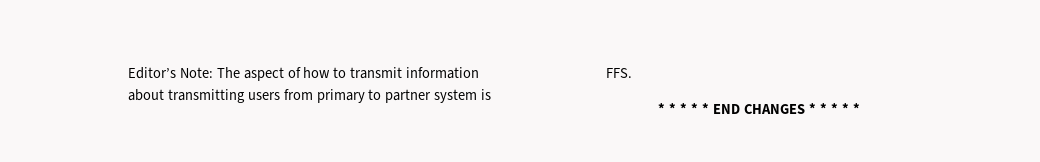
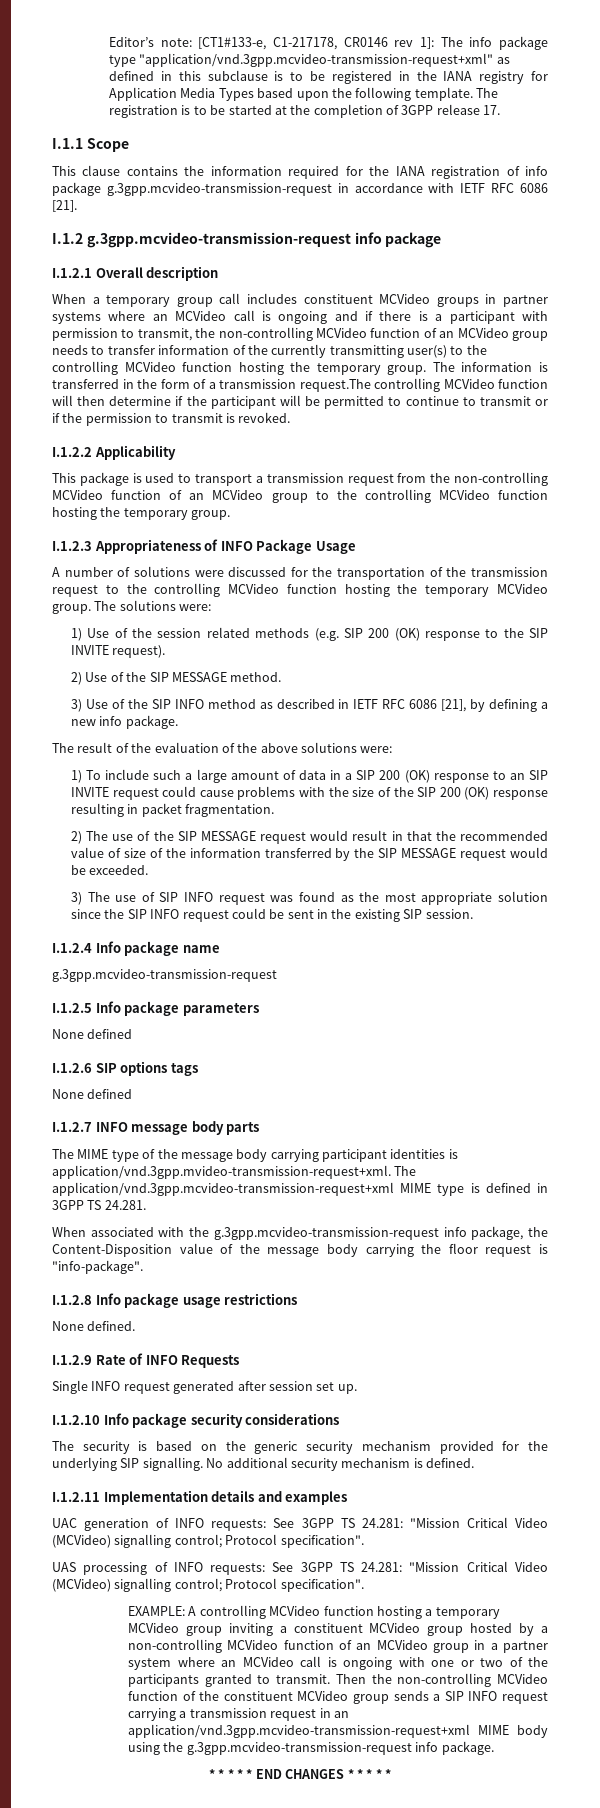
[179,67,480,81] [127,89,492,103] [605,68,632,78] Note: The aspect of how to transmit information about transmitting users from primary to partner system is FFS. -> [160,36,549,50] [109,53,510,67] [109,70,549,84] [109,87,499,101] [109,104,501,118] [52,138,129,152] [52,165,548,179] [52,182,548,196] [52,200,77,212] [52,232,442,248] [52,266,219,281] [52,293,549,307] [52,310,548,324] [52,327,548,341] [52,344,487,358] [52,361,548,375] [52,378,548,392] [52,395,548,409] [52,412,291,426] [52,445,176,460] [52,472,548,486] [52,489,548,503] [52,507,231,520] [52,539,356,554] [52,566,548,580] [52,583,548,597] [52,600,212,614] [71,627,548,641] [71,645,166,658] [71,672,282,685] [71,699,549,712] [71,715,178,729] [52,742,393,753] [71,769,548,783] [71,786,549,800] [71,803,275,817] [71,830,549,844] [71,847,548,861] [71,865,149,875] [71,891,548,905] [71,908,473,922] [52,941,220,956] [52,969,277,982] [52,1001,259,1016] [52,1029,133,1039] [52,1061,198,1076] [52,1089,133,1099] [52,1121,260,1135] [52,1149,458,1162] [52,1165,417,1179] [52,1182,548,1196] [52,1200,146,1210] [52,1226,548,1240] [52,1243,549,1257] [52,1260,143,1274] [52,1293,298,1308] [52,1321,136,1331] [52,1353,240,1368] [52,1380,357,1394] [52,1413,340,1428] [52,1441,548,1454] [52,1457,474,1471] [52,1490,348,1505] [52,1517,548,1531] [52,1534,364,1548] [52,1561,548,1575] [52,1578,364,1592] [128,1605,500,1619] [128,1623,548,1636] [128,1639,549,1653] [128,1656,548,1670] [128,1673,548,1687] [128,1691,549,1704] [128,1708,349,1721] [128,1724,548,1738] [128,1741,494,1755] note: [CT1#133-e, C1-217178, CR0146 rev 1]: The info package type "application/vnd.3gpp.mcvideo-transmission-request+xml" as defined in this subclause is to be registered in the IANA registry for Application Media Types based upon the following template. The registration is to be started at the completion of 3GPP release 17. // I.1.1 Scope // This clause contains the information required for the IANA registration of info package g.3gpp.mcvideo-transmission-request in accordance with IETF RFC 6086 [21]. // I.1.2 g.3gpp.mcvideo-transmission-request info package // I.1.2.1 Overall description // When a temporary group call includes constituent MCVideo groups in partner systems where an MCVideo call is ongoing and if there is a participant with permission to transmit, the non-controlling MCVideo function of an MCVideo group needs to transfer information of the currently transmitting user(s) to the controlling MCVideo function hosting the temporary group. The information is transferred in the form of a transmission request.The controlling MCVideo function will then determine if the participant will be permitted to continue to transmit or if the permission to transmit is revoked. // I.1.2.2 Applicability // This package is used to transport a transmission request from the non-controlling MCVideo function of an MCVideo group to the controlling MCVideo function hosting the temporary group. // I.1.2.3 Appropriateness of INFO Package Usage // A number of solutions were discussed for the transportation of the transmission request to the controlling MCVideo function hosting the temporary MCVideo group. The solutions were: // 1) Use of the session related methods (e.g. SIP 200 (OK) response to the SIP INVITE request). // 2) Use of the SIP MESSAGE method. // 3) Use of the SIP INFO method as described in IETF RFC 6086 [21], by defining a new info package. // The result of the evaluation of the above solutions were: // 1) To include such a large amount of data in a SIP 200 (OK) response to an SIP INVITE request could cause problems with the size of the SIP 200 (OK) response resulting in packet fragmentation. // 2) The use of the SIP MESSAGE request would result in that the recommended value of size of the information transferred by the SIP MESSAGE request would be exceeded. // 3) The use of SIP INFO request was found as the most appropriate solution since the SIP INFO request could be sent in the existing SIP session. // I.1.2.4 Info package name // g.3gpp.mcvideo-transmission-request // I.1.2.5 Info package parameters // None defined // I.1.2.6 SIP options tags // None defined // I.1.2.7 INFO message body parts // The MIME type of the message body carrying participant identities is application/vnd.3gpp.mvideo-transmission-request+xml. The application/vnd.3gpp.mcvideo-transmission-request+xml MIME type is defined in 3GPP TS 24.281. // When associated with the g.3gpp.mcvideo-transmission-request info package, the Content-Disposition value of the message body carrying the floor request is "info-package". // I.1.2.8 Info package usage restrictions // None defined. // I.1.2.9 Rate of INFO Requests // Single INFO request generated after session set up. // I.1.2.10 Info package security considerations // The security is based on the generic security mechanism provided for the underlying SIP signalling. No additional security mechanism is defined. // I.1.2.11 Implementation details and examples // UAC generation of INFO requests: See 3GPP TS 24.281: "Mission Critical Video (MCVideo) signalling control; Protocol specification". // UAS processing of INFO requests: See 3GPP TS 24.281: "Mission Critical Video (MCVideo) signalling control; Protocol specification". // EXAMPLE: A controlling MCVideo function hosting a temporary MCVideo group inviting a constituent MCVideo group hosted by a non-controlling MCVideo function of an MCVideo group in a partner system where an MCVideo call is ongoing with one or two of the participants granted to transmit. Then the non-controlling MCVideo function of the constituent MCVideo group sends a SIP INFO request carrying a transmission request in an application/vnd.3gpp.mcvideo-transmission-request+xml MIME body using the g.3gpp.mcvideo-transmission-request info package.

